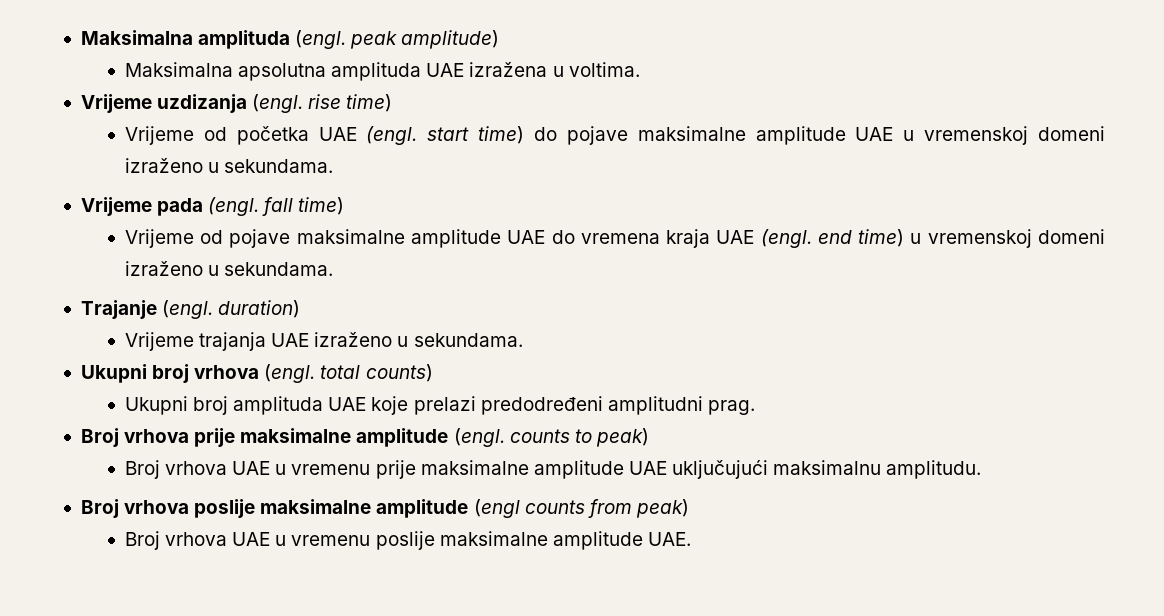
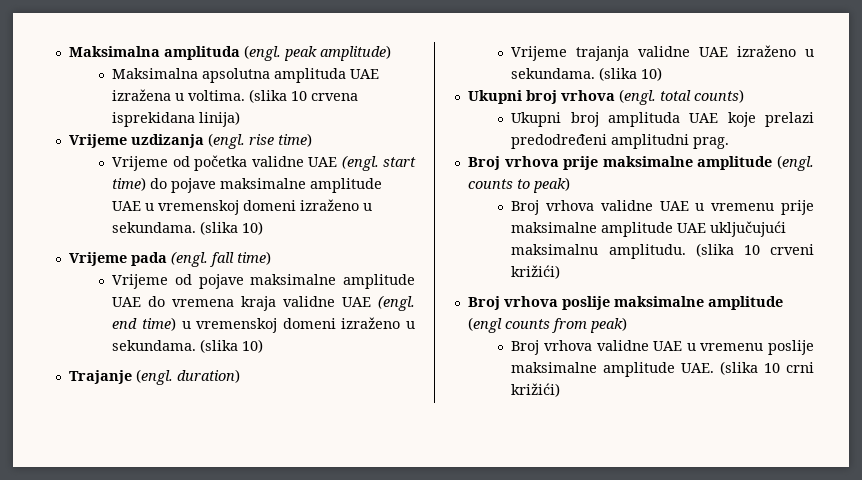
(640, 69) none -> [249,89,359,103] [112,111,241,127] (slika 10 crvena isprekidana linija)
(309, 135) none -> [251,156,304,167] validne
(334, 166) none -> [200,221,264,235] (slika 10)
(711, 238) none -> [283,296,336,307] validne
(334, 269) none -> [200,339,264,353] (slika 10)
(267, 341) none -> [638,46,691,57] validne
(523, 340) none -> [599,67,663,81] (slika 10)
(228, 468) none -> [600,200,653,211] validne
(982, 469) none -> [695,243,814,257] [511,265,561,279] (slika 10 crveni križići)
(228, 539) none -> [596,340,649,351] validne
(691, 539) none -> [720,361,814,375] [511,383,561,397] (slika 10 crni križići)

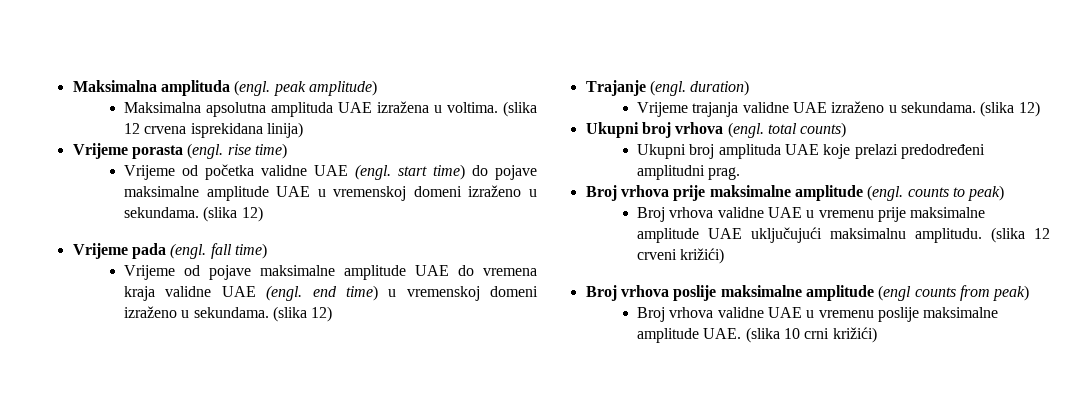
[291,91,308,101] 10 -> [124,123,141,134] 12
[130,134,204,148] uzdizanja -> [131,145,183,159] porasta
[242,221,264,235] 10) -> [241,206,263,222] 12)
[242,339,264,353] 10) -> [311,306,333,322] 12)
[641,67,663,81] 10) -> [1018,101,1040,117] 12)
[743,245,760,255] 10 -> [1034,228,1050,239] 12

